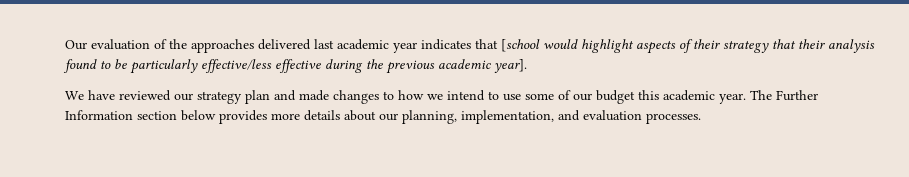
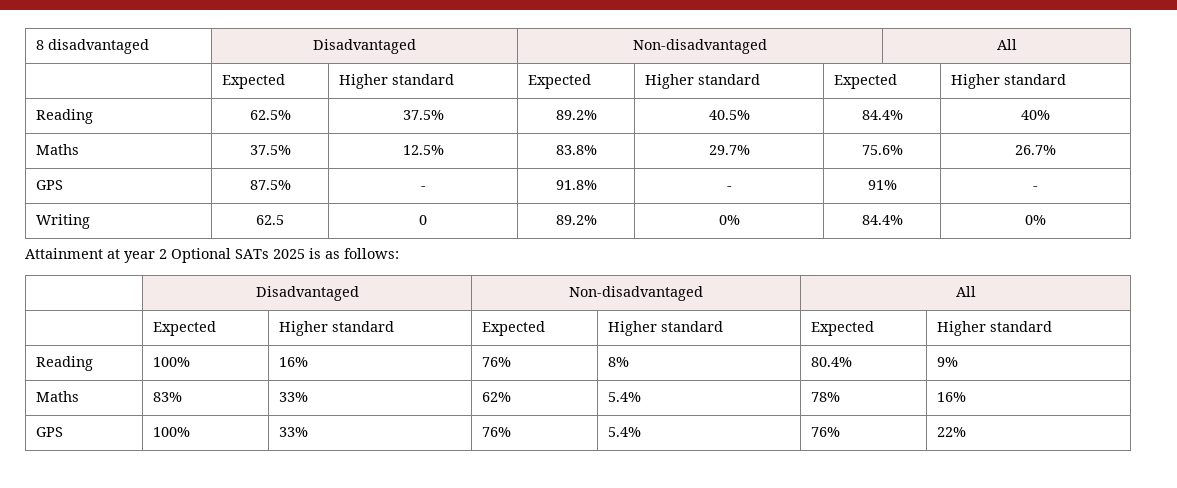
[65,39,875,54] [63,59,527,74] [65,90,818,104] [65,110,701,124] Our evaluation of the approaches delivered last academic year indicates that [school would highlight aspects of their strategy that their analysis found to be particularly effective/less effective during the previous academic year]. // We have reviewed our strategy plan and made changes to how we intend to use some of our budget this academic year. The Further Information section below provides more details about our planning, implementation, and evaluation processes. -> [36,39,150,54] [313,39,416,54] [633,39,767,54] [996,39,1017,50] [222,74,286,89] [339,74,455,89] [528,74,592,89] [645,74,761,89] [834,74,898,89] [951,74,1067,89] [36,109,94,124] [249,110,291,120] [402,110,444,120] [555,110,597,120] [708,110,750,120] [861,110,903,120] [1021,110,1050,120] [36,144,80,155] [249,145,291,155] [402,145,444,155] [555,145,597,155] [708,145,750,155] [861,145,903,155] [1015,145,1056,155] [36,180,64,190] [249,180,291,190] [420,186,426,190] [555,180,597,190] [726,186,732,190] [867,180,897,190] [1033,186,1038,190] [36,214,91,229] [256,215,284,225] [419,215,427,225] [555,215,597,225] [718,215,740,225] [861,215,903,225] [1025,215,1046,225] [25,248,399,263] [255,286,359,301] [569,286,703,301] [955,286,976,297] [153,321,217,336] [279,321,395,336] [482,321,546,336] [608,321,724,336] [811,321,875,336] [937,321,1053,336] [36,356,94,371] [153,357,191,367] [279,357,309,367] [482,357,512,367] [608,357,630,367] [811,357,853,367] [937,357,959,367] [36,391,80,402] [153,392,183,402] [279,392,309,402] [482,392,512,402] [608,392,642,402] [811,392,841,402] [937,392,967,402] [36,427,64,437] [153,427,191,437] [279,427,309,437] [482,427,512,437] [608,427,642,437] [811,427,841,437] [937,427,967,437] 8 disadvantaged | Disadvantaged | Non-disadvantaged | All // | Expected | Higher standard | Expected | Higher standard | Expected | Higher standard // Reading | 62.5% | 37.5% | 89.2% | 40.5% | 84.4% | 40% // Maths | 37.5% | 12.5% | 83.8% | 29.7% | 75.6% | 26.7% // GPS | 87.5% | - | 91.8% | - | 91% | - // Writing | 62.5 | 0 | 89.2% | 0% | 84.4% | 0% // Attainment at year 2 Optional SATs 2025 is as follows: // | Disadvantaged | Non-disadvantaged | All // | Expected | Higher standard | Expected | Higher standard | Expected | Higher standard // Reading | 100% | 16% | 76% | 8% | 80.4% | 9% // Maths | 83% | 33% | 62% | 5.4% | 78% | 16% // GPS | 100% | 33% | 76% | 5.4% | 76% | 22%

